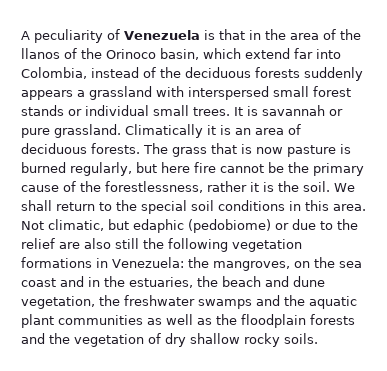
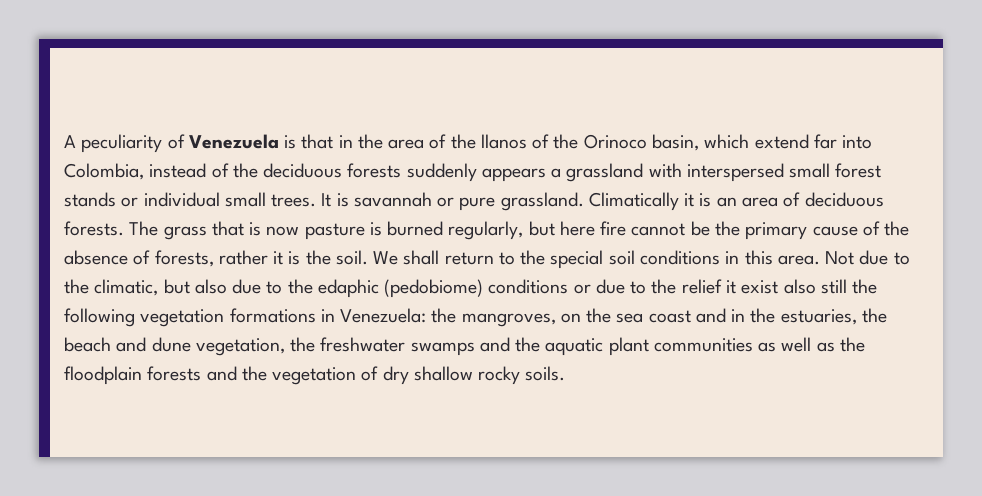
[105,181,203,193] forestlessness, -> [64,250,214,267] absence of forests,
[48,219,129,231] climatic, but -> [859,250,910,265] [64,279,313,296] due to the climatic, but also due to the
(271, 226) none -> [488,279,569,294] conditions
[59,242,80,249] are -> [725,280,779,294] it exist

